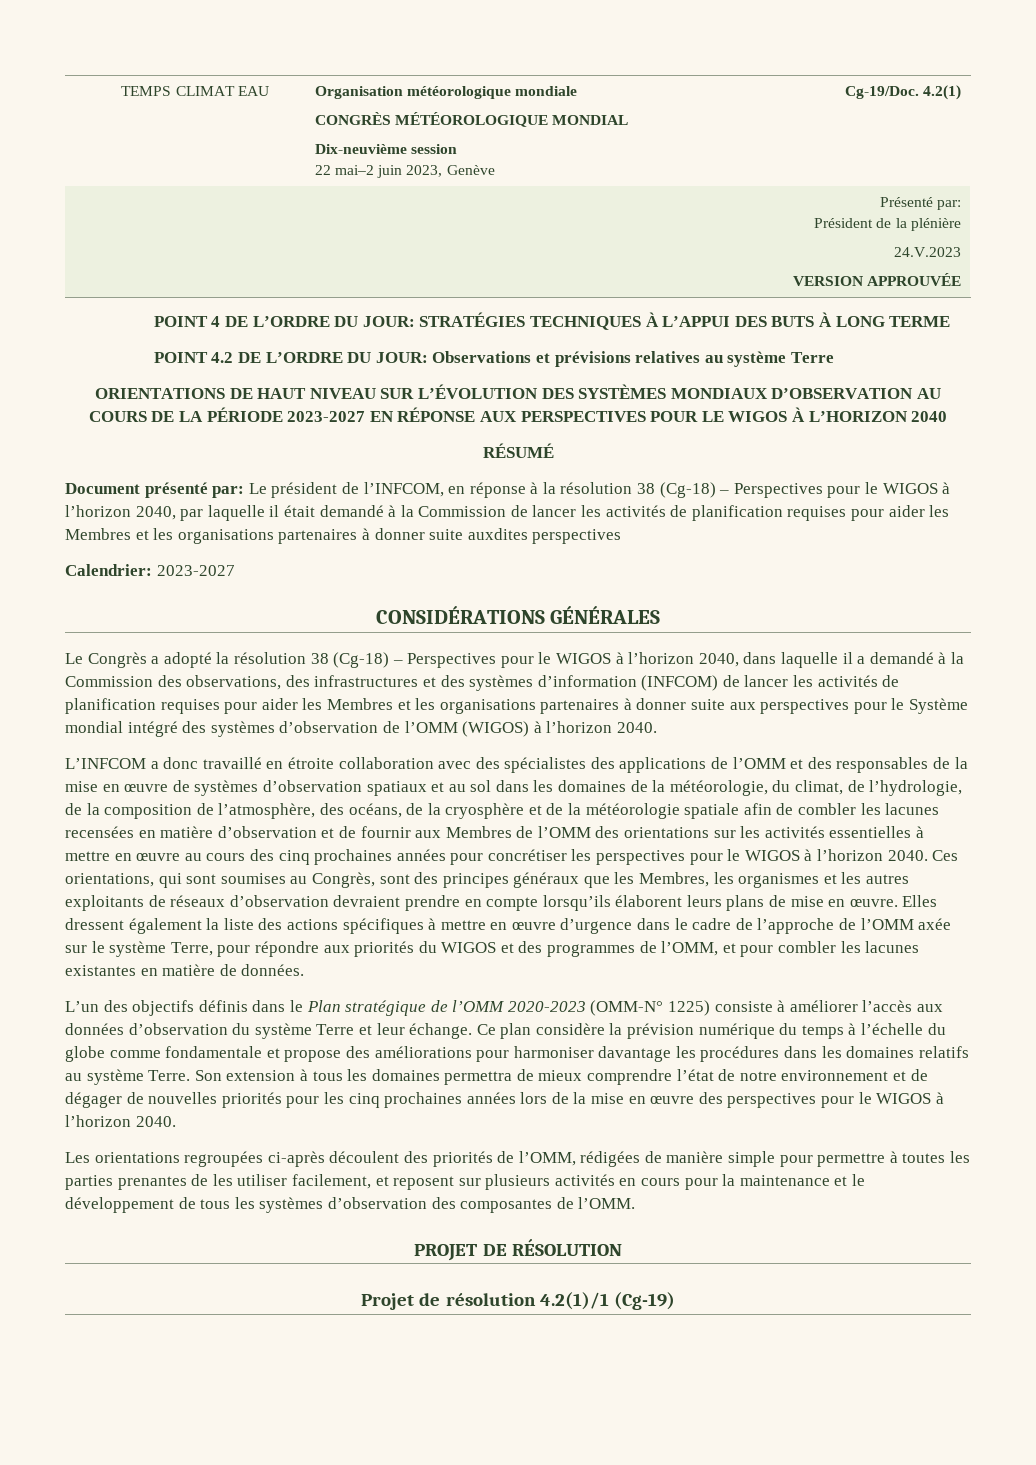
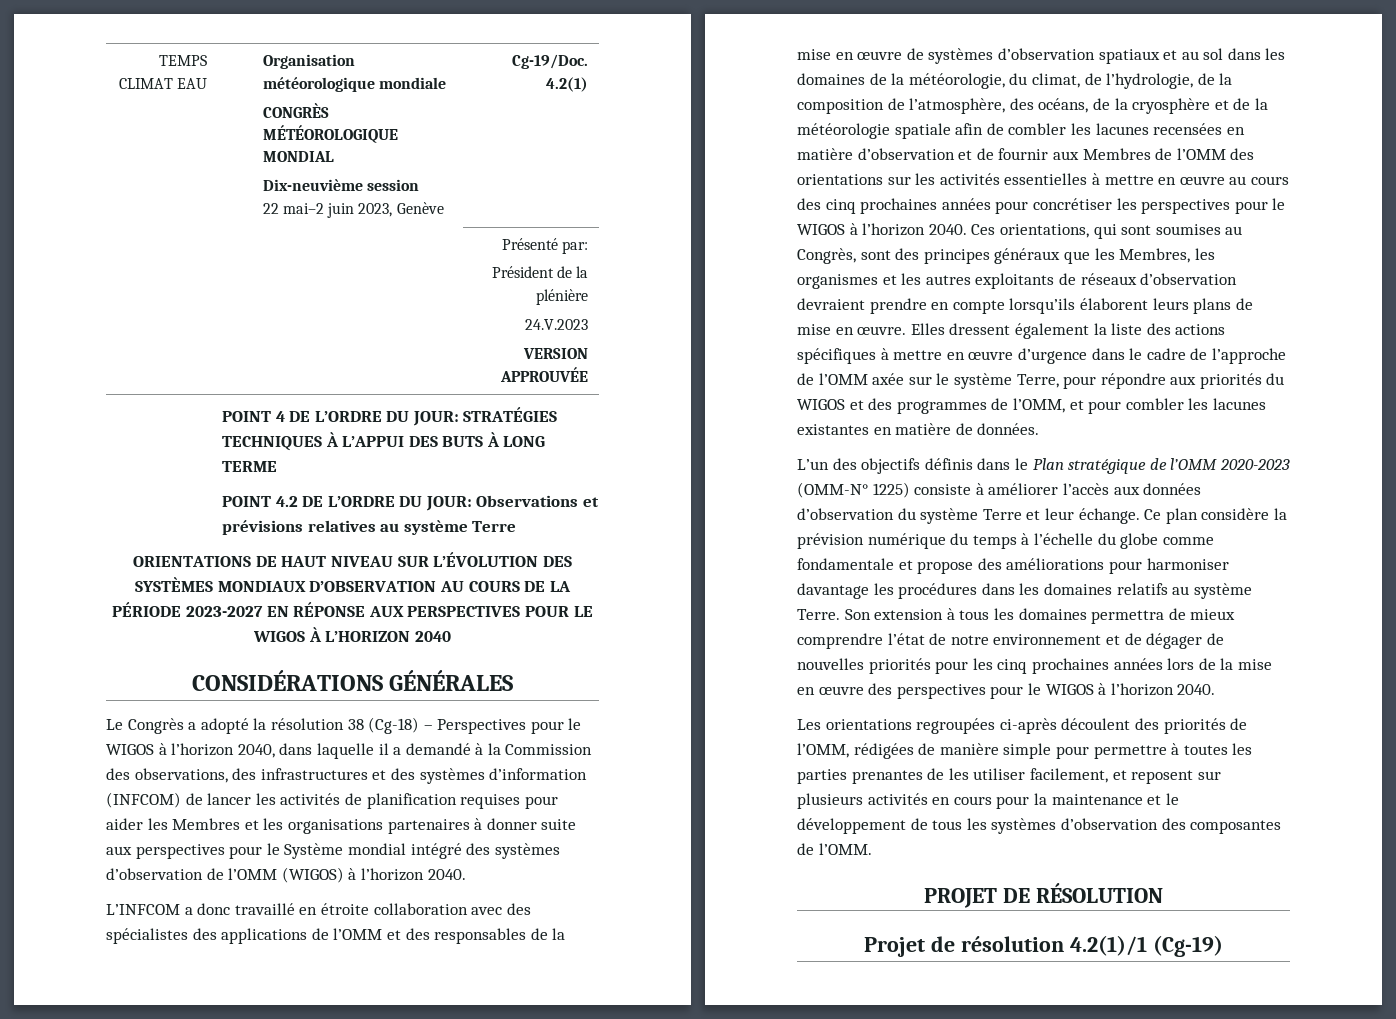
[482,443,554,458] [65,482,951,498] [65,505,950,521] [65,528,622,544] [65,564,235,576] // RÉSUMÉ // Document présenté par: Le président de l’INFCOM, en réponse à la résolution 38 (Cg-18) – Perspectives pour le WIGOS à l’horizon 2040, par laquelle il était demandé à la Commission de lancer les activités de planification requises pour aider les Membres et les organisations partenaires à donner suite auxdites perspectives // Calendrier: 2023-2027 -> (451, 636) none

